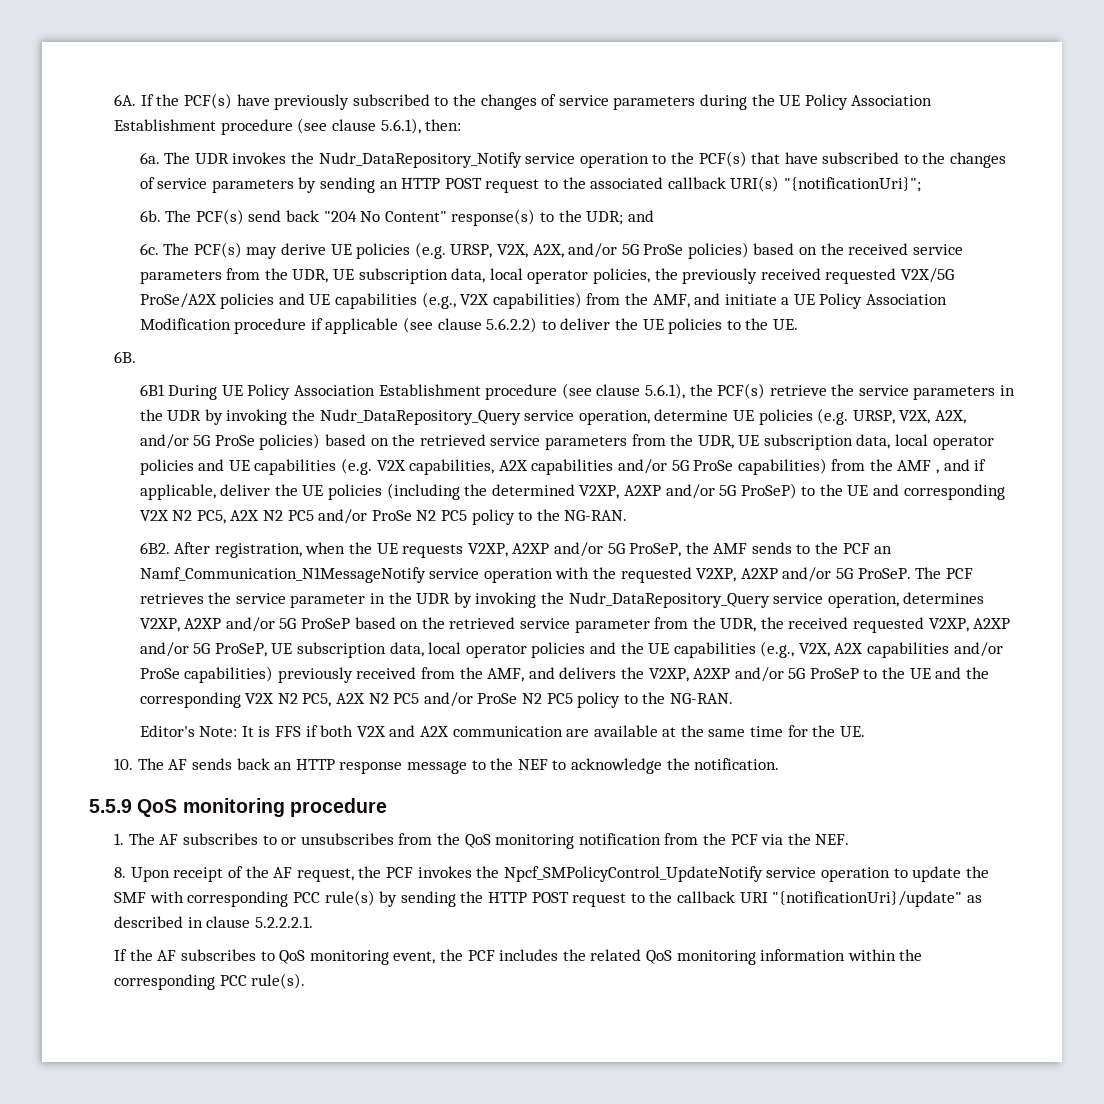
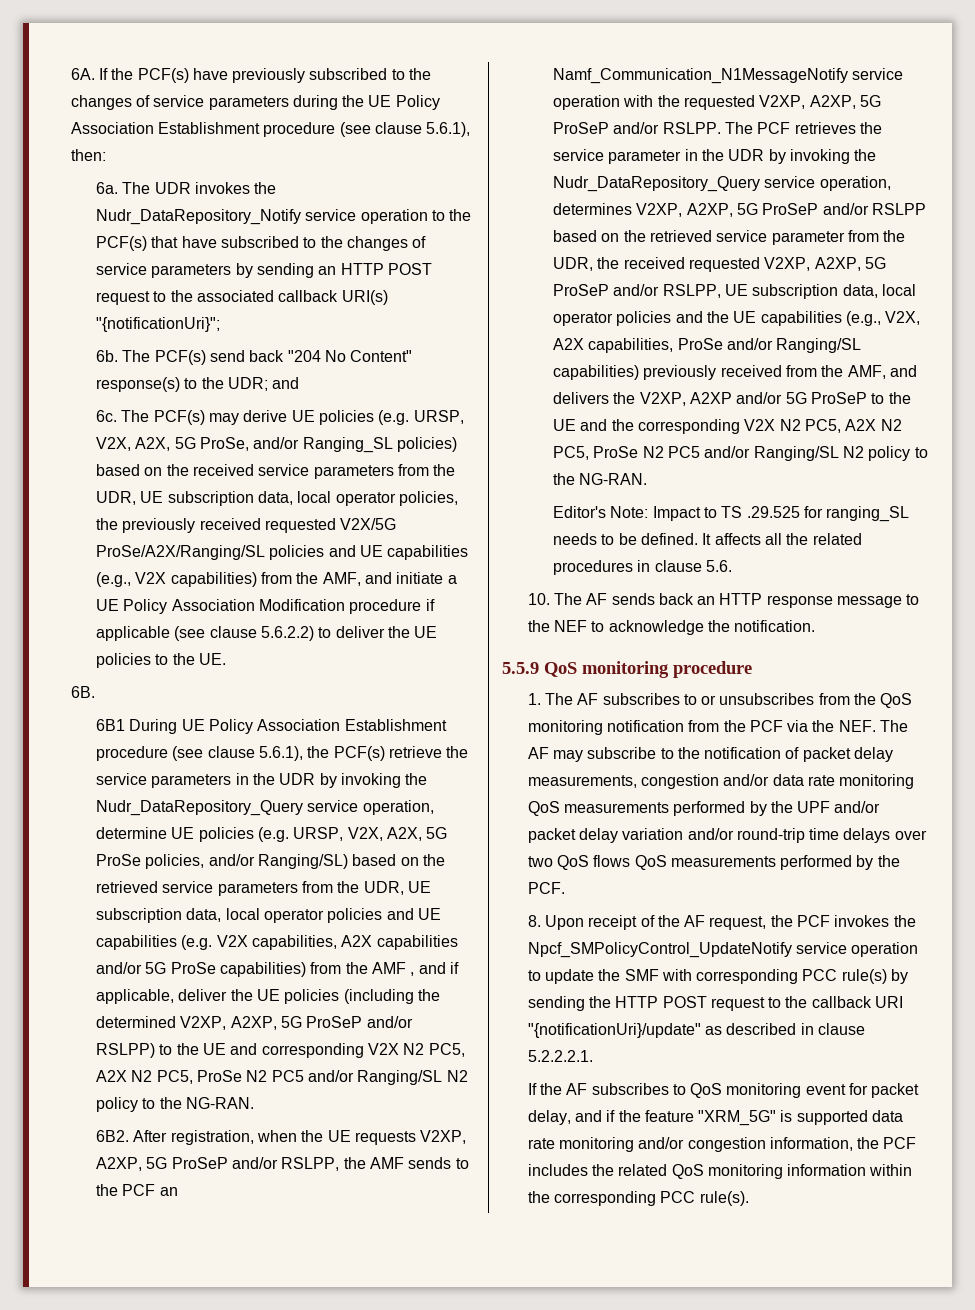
[568,243,684,258] and/or 5G ProSe -> [174,437,393,453] 5G ProSe, and/or Ranging_SL
[139,293,217,308] ProSe/A2X -> [96,545,266,560] ProSe/A2X/Ranging/SL
[139,433,321,450] and/or 5G ProSe policies) -> [426,827,448,839] [96,854,349,869] 5G ProSe policies, and/or Ranging/SL)
[623,483,797,499] A2XP and/or 5G ProSeP) -> [230,1016,413,1030] [96,1043,156,1058] A2XP, 5G ProSeP and/or RSLPP)
[287,509,467,524] PC5 and/or ProSe N2 PC5 -> [156,1070,468,1085] PC5, ProSe N2 PC5 and/or Ranging/SL N2
[512,542,682,557] A2XP and/or 5G ProSeP, -> [96,1157,340,1171] A2XP, 5G ProSeP and/or RSLPP,
[740,567,911,582] A2XP and/or 5G ProSeP. -> [809,95,882,109] [553,122,721,134] A2XP, 5G ProSeP and/or RSLPP.
[184,617,350,632] A2XP and/or 5G ProSeP -> [686,203,927,217] A2XP, 5G ProSeP and/or RSLPP
[973,618,1011,629] [139,642,267,657] A2XP and/or 5G ProSeP, -> [814,257,887,271] [553,284,721,298] A2XP, 5G ProSeP and/or RSLPP,
[867,642,1003,658] [139,668,180,679] capabilities and/or ProSe -> [588,338,862,353] capabilities, ProSe and/or Ranging/SL
[393,692,573,707] PC5 and/or ProSe N2 PC5 -> [553,446,865,461] PC5, ProSe N2 PC5 and/or Ranging/SL N2
[241,725,865,737] It is FFS if both V2X and A2X communication are available at the same time for the UE. -> [652,506,910,522] [553,533,862,545] [553,560,733,575] Impact to TS .29.525 for ranging_SL needs to be defined. It affects all the related procedures in clause 5.6.
(850, 839) none -> [880,720,909,732] [527,747,894,762] [527,774,915,789] [527,801,881,816] [527,828,927,843] [527,855,900,870] [527,882,565,894] The AF may subscribe to the notification of packet delay measurements, congestion and/or data rate monitoring QoS measurements performed by the UPF and/or packet delay variation and/or round-trip time delays over two QoS flows QoS measurements performed by the PCF.
[393,951,436,964] event, -> [805,1083,920,1098] [527,1110,904,1126] [527,1137,853,1152] event for packet delay, and if the feature "XRM_5G" is supported data rate monitoring and/or congestion information,

